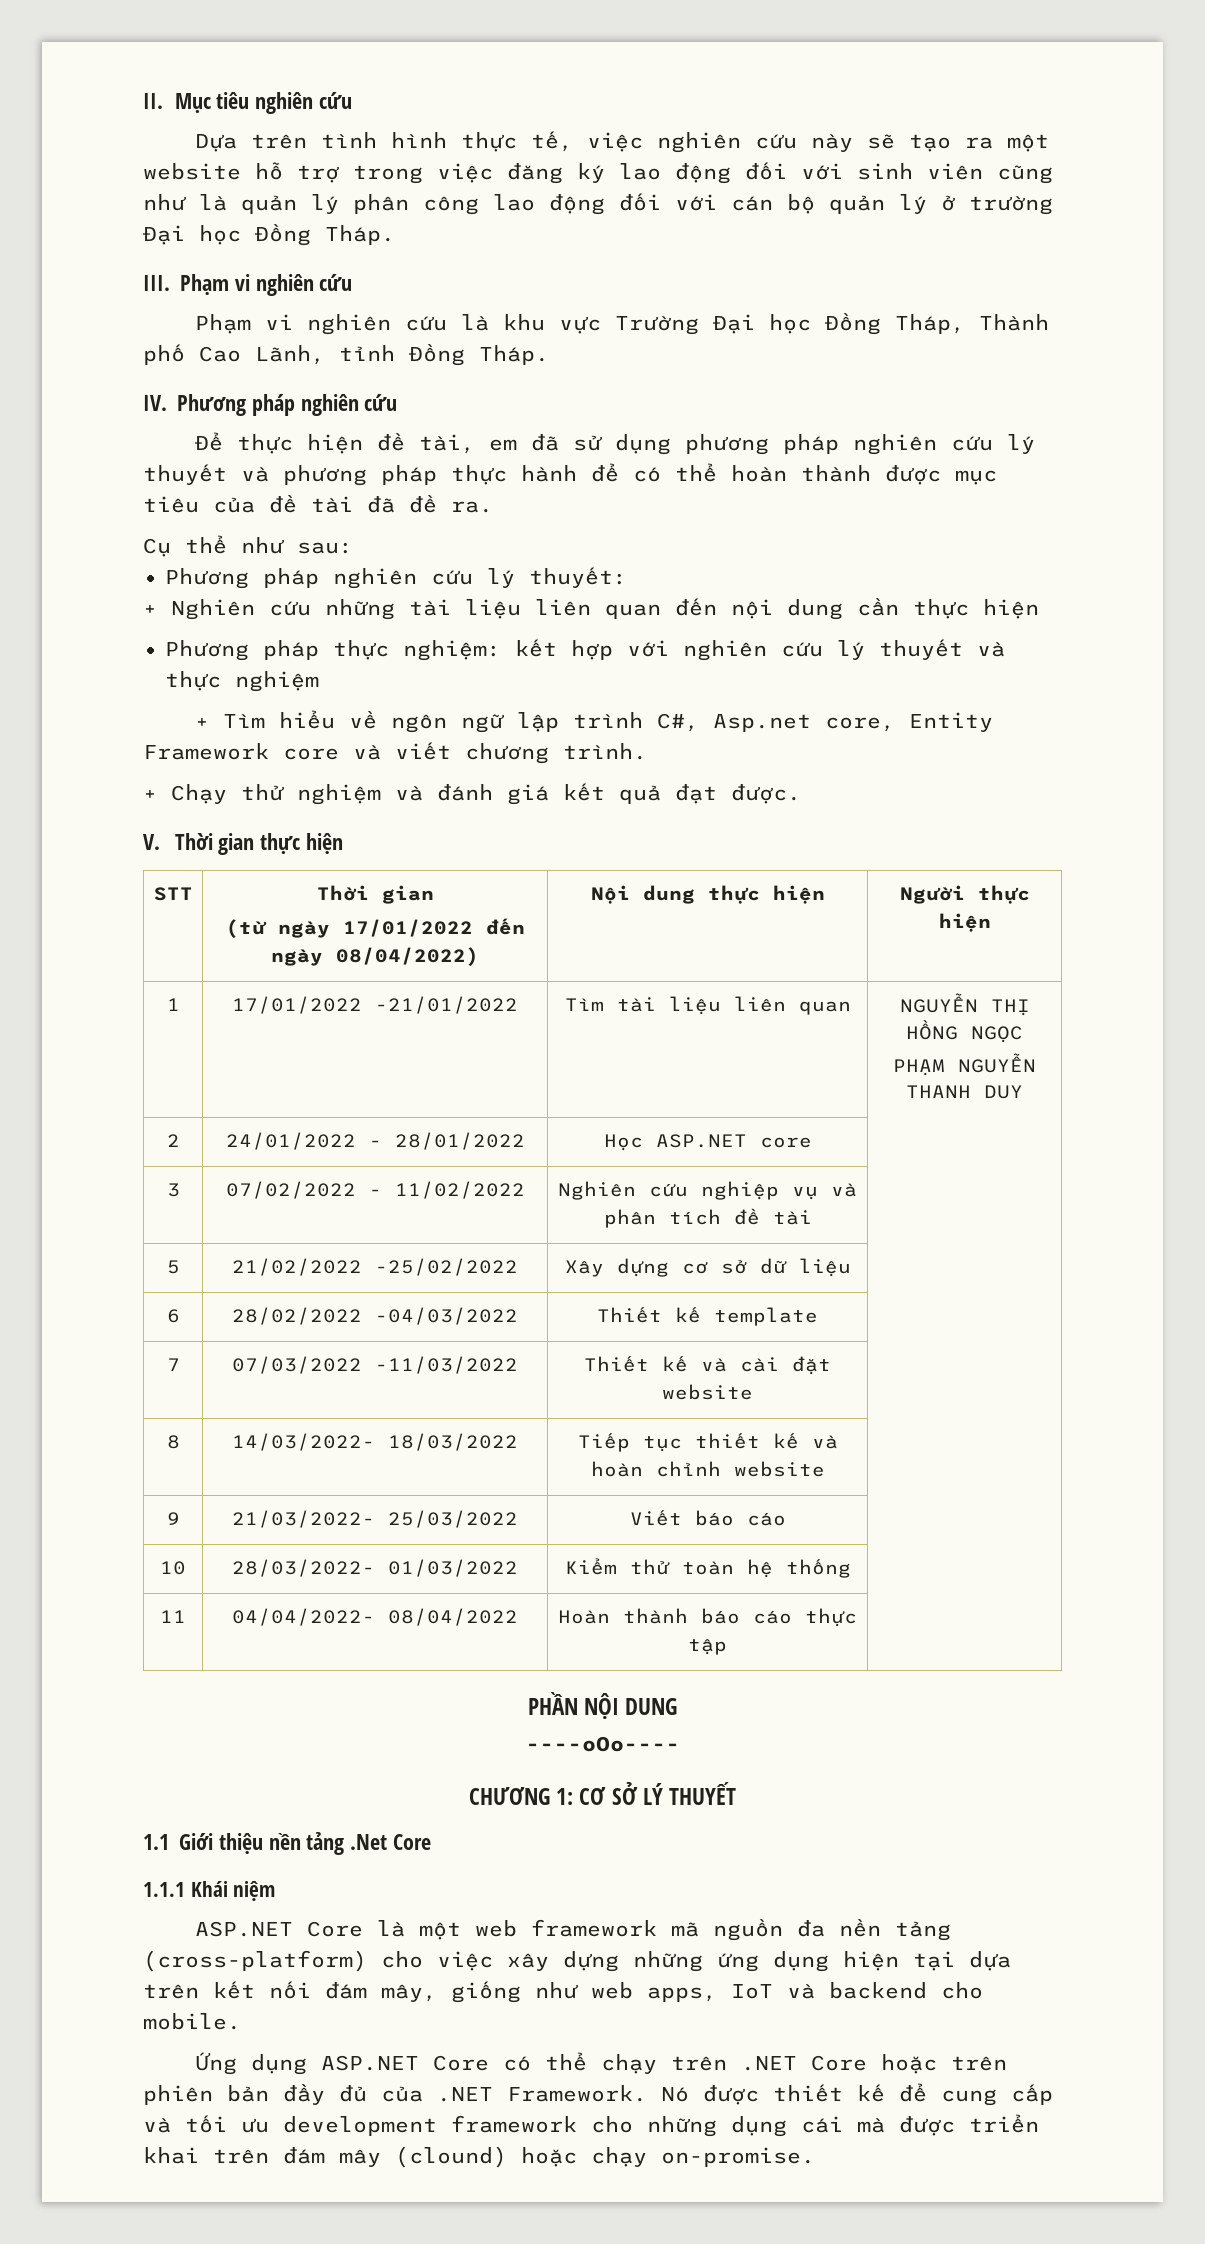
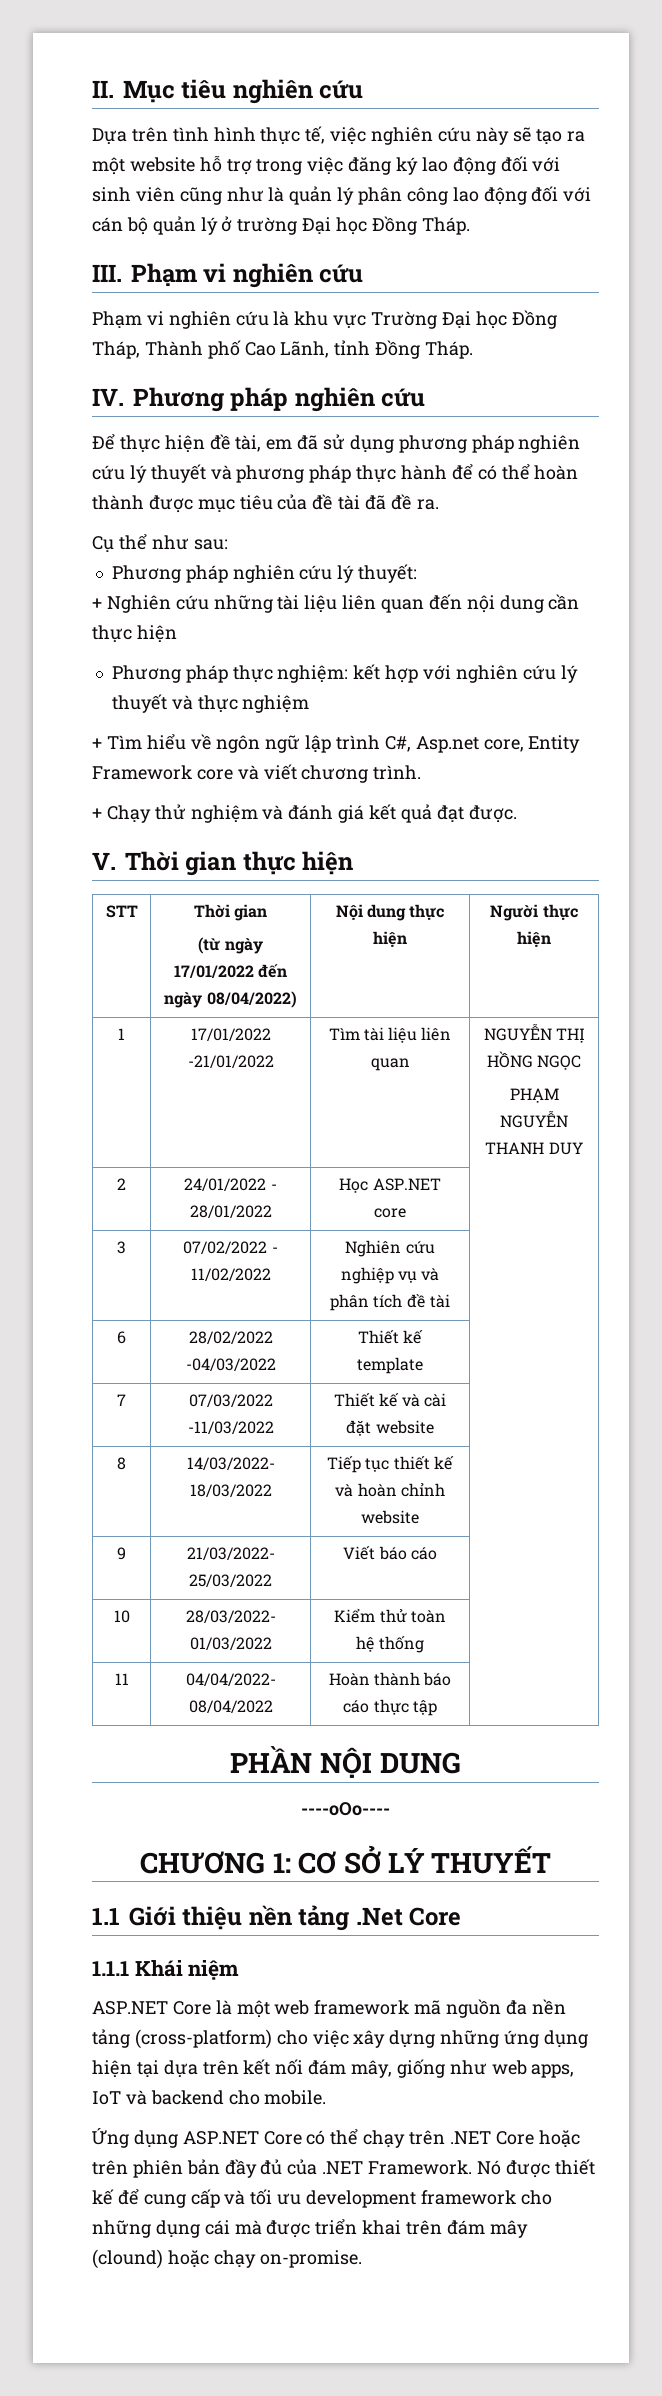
[166,1260,180,1274] [232,1258,518,1276] [564,1258,851,1277] // 5 | 21/02/2022 -25/02/2022 | Xây dựng cơ sở dữ liệu | -> (450, 1301) none

